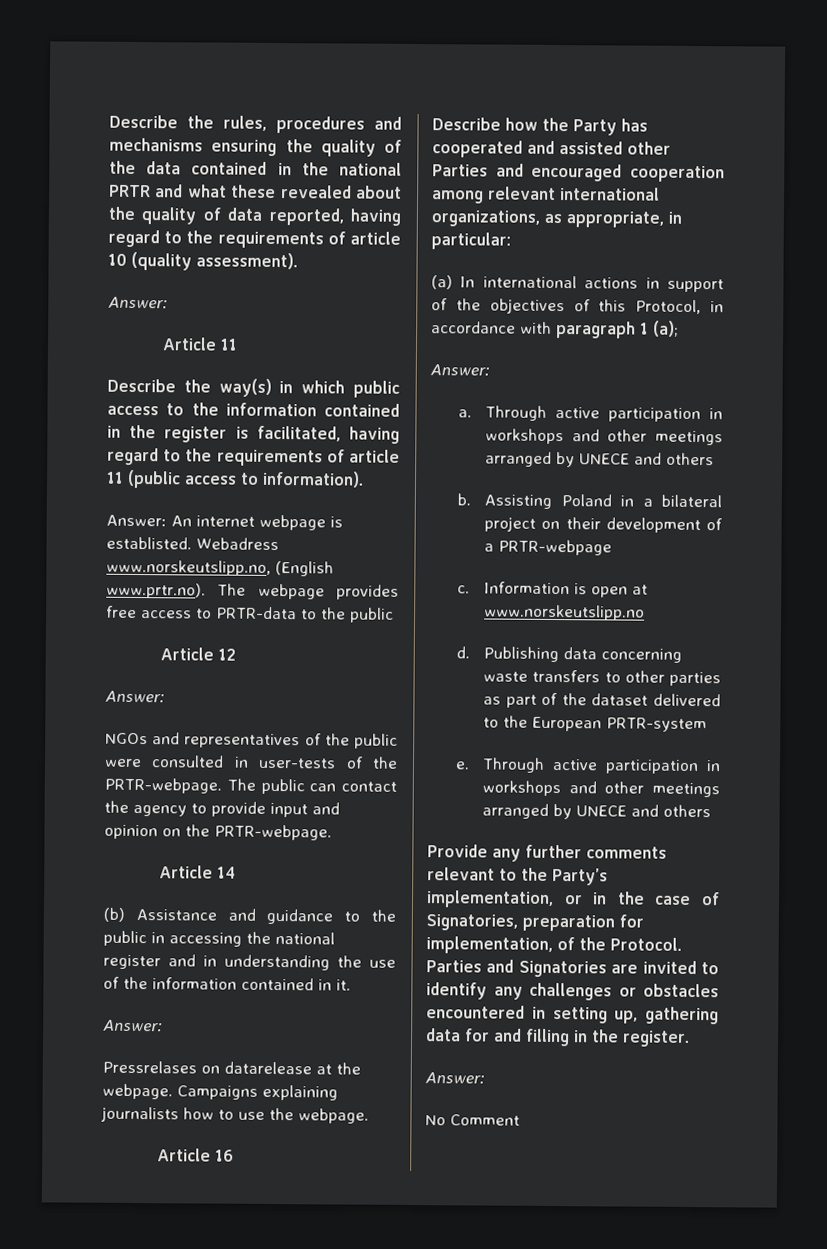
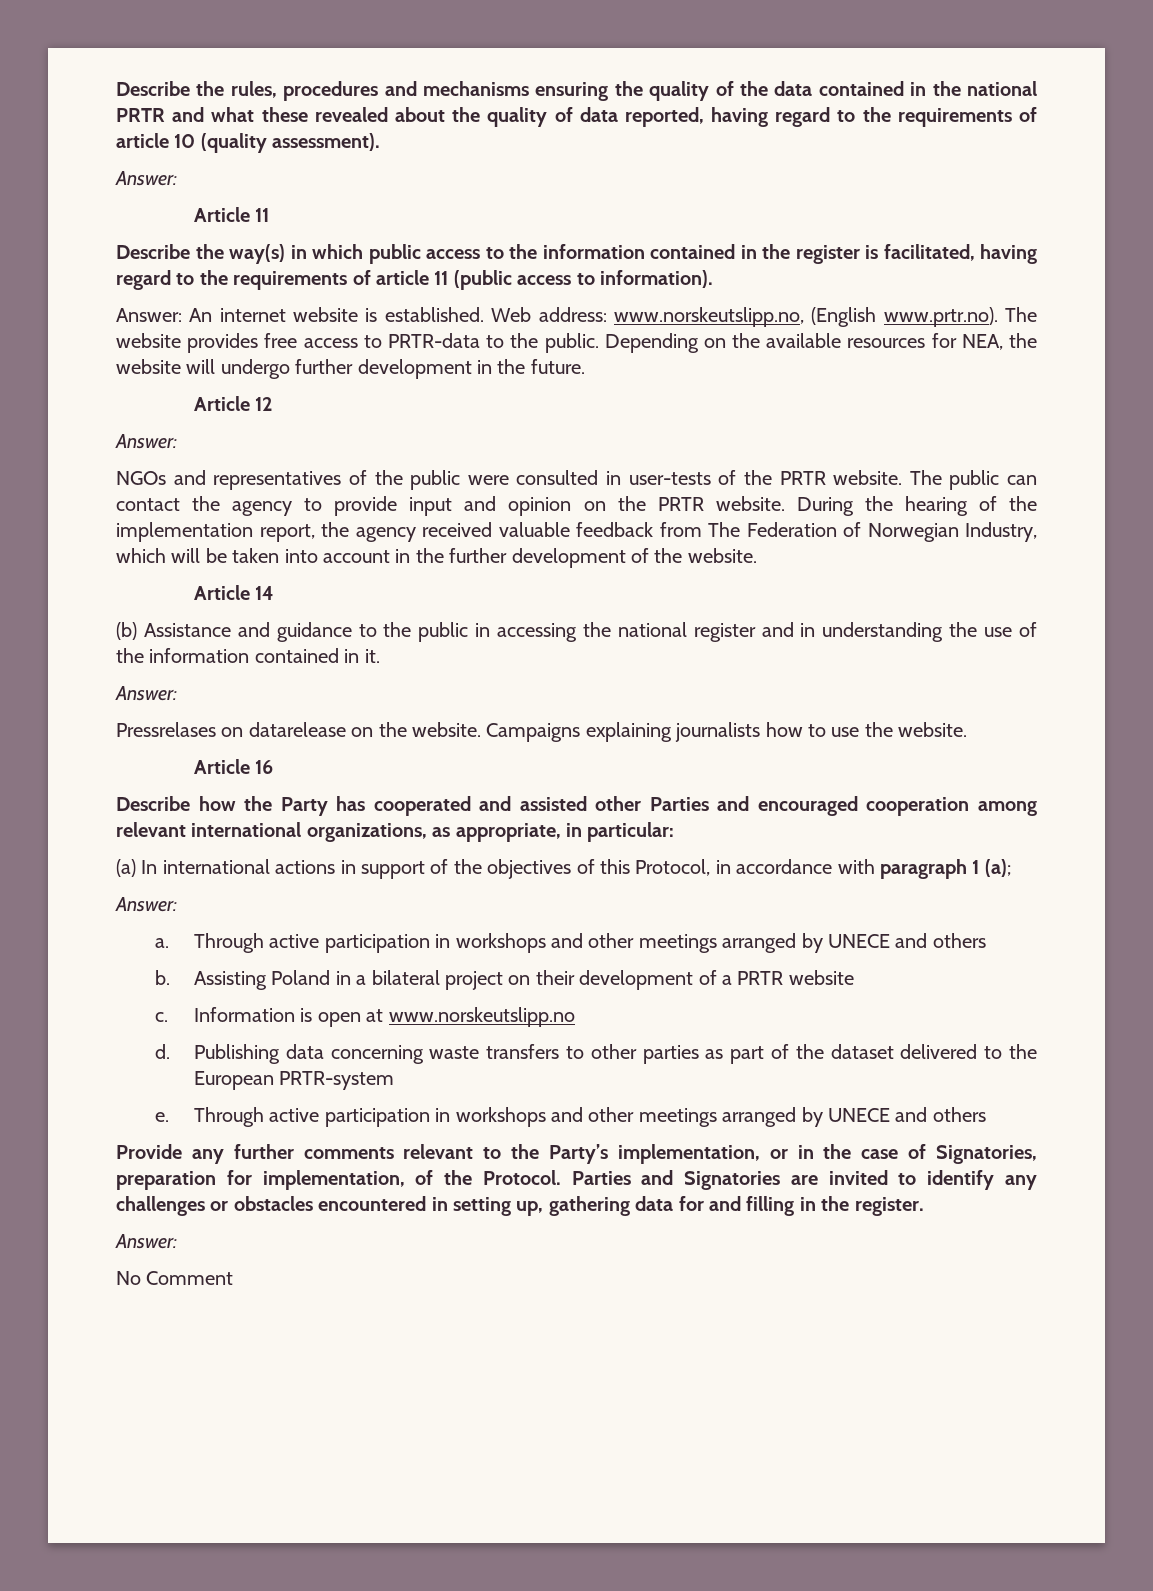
[259,514,343,531] [106,536,279,551] webpage is establisted. Webadress -> [293,307,607,322] website is established. Web address:
[257,583,325,600] webpage -> [116,333,181,348] website
[350,607,394,623] public -> [544,333,1037,353] [116,359,585,379] public. Depending on the available resources for NEA, the website will undergo further development in the future.
[104,777,222,794] PRTR-webpage. -> [779,470,903,485] PRTR website.
[214,824,332,841] PRTR-webpage. -> [657,496,1037,516] [116,522,1037,542] [116,548,757,568] PRTR website. During the hearing of the implementation report, the agency received valuable feedback from The Federation of Norwegian Industry, which will be taken into account in the further development of the website.
[316,1062,361,1075] [102,1083,173,1100] at the webpage. -> [351,722,481,737] on the website.
[298,1108,369,1124] webpage. -> [898,722,968,737] website.
[498,539,613,556] PRTR-webpage -> [737,970,854,985] PRTR website

